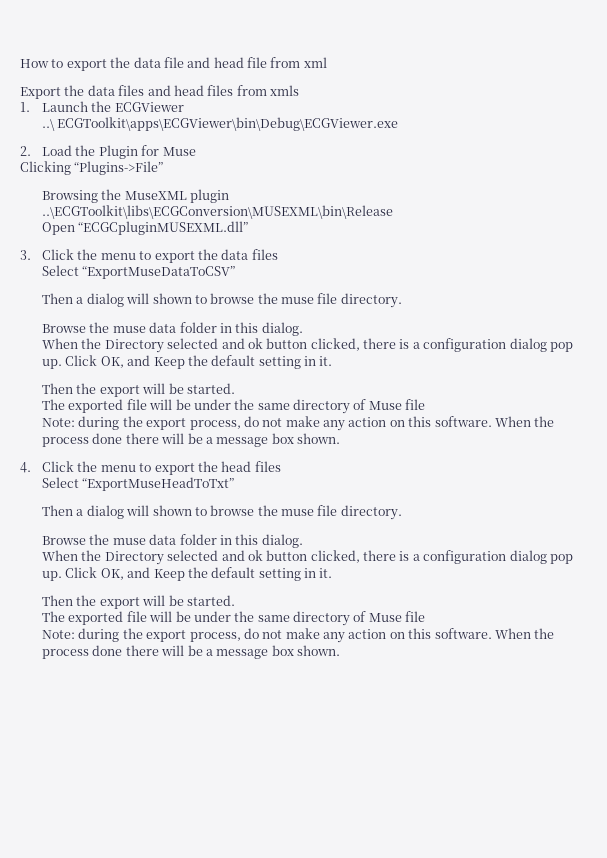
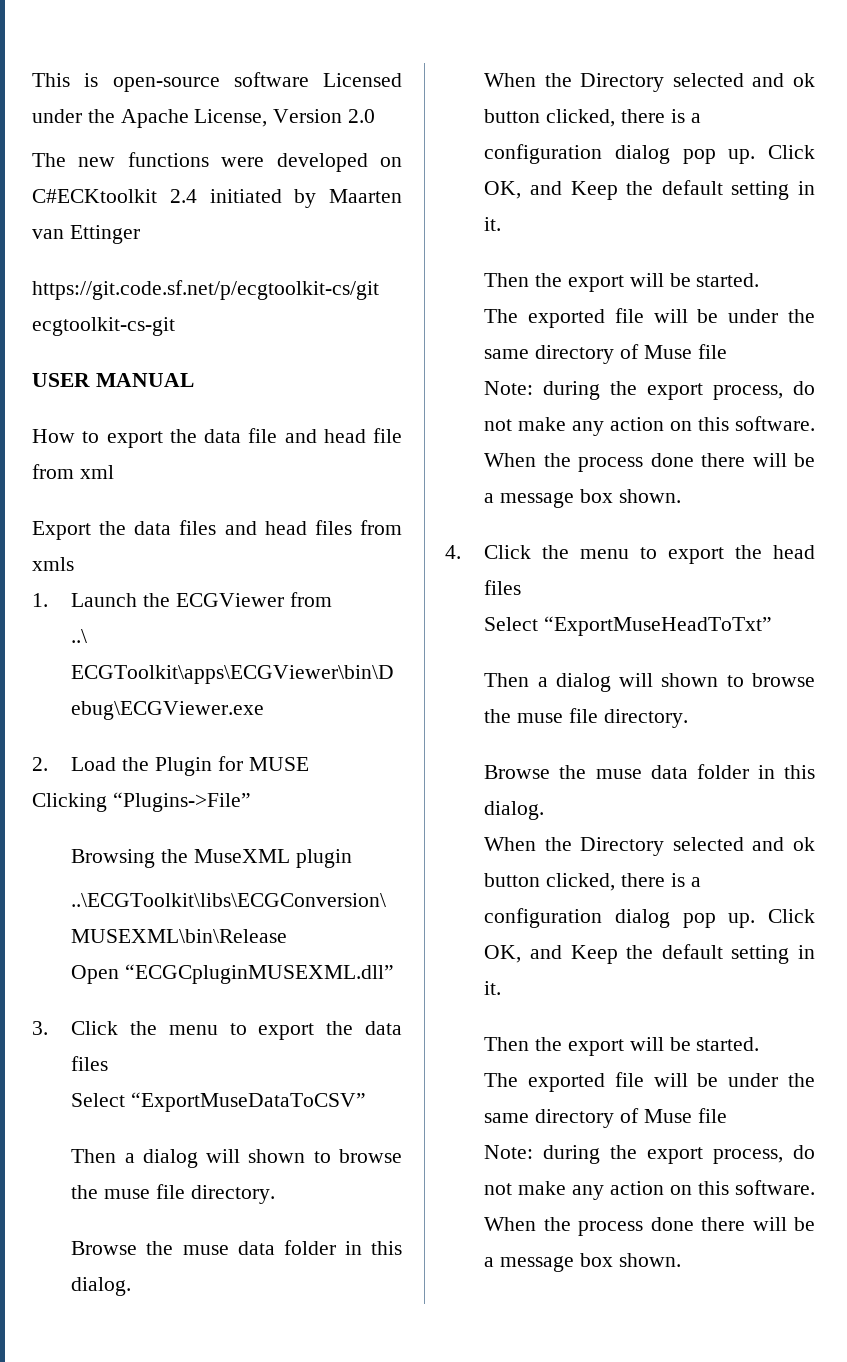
(20, 63) none -> [32,72,402,92] [32,109,376,128] [32,152,402,172] [32,189,402,208] [32,225,140,244] [32,280,379,300] [32,317,175,336] [32,373,194,387] This is open-source software Licensed under the Apache License, Version 2.0 // The new functions were developed on C#ECKtoolkit 2.4 initiated by Maarten van Ettinger // https://git.code.sf.net/p/ecgtoolkit-cs/git ecgtoolkit-cs-git // USER MANUAL //
(184, 107) none -> [289,592,332,607] from
[162,147,196,156] Muse -> [248,757,309,771] MUSE

